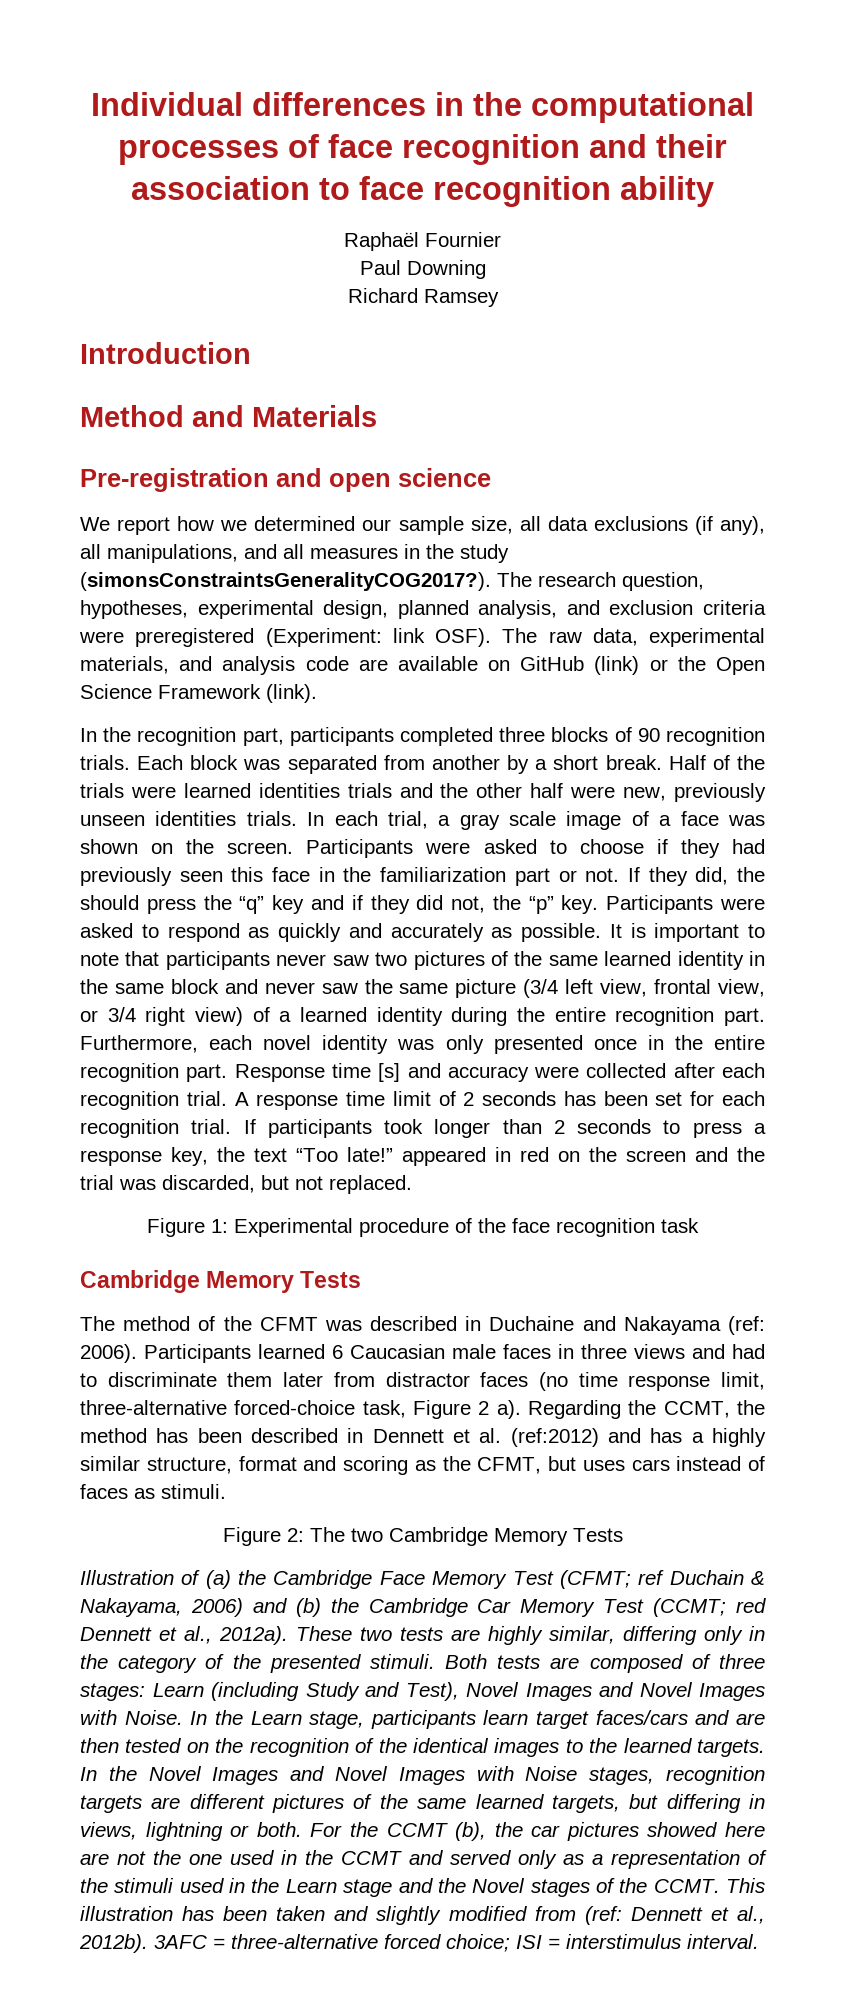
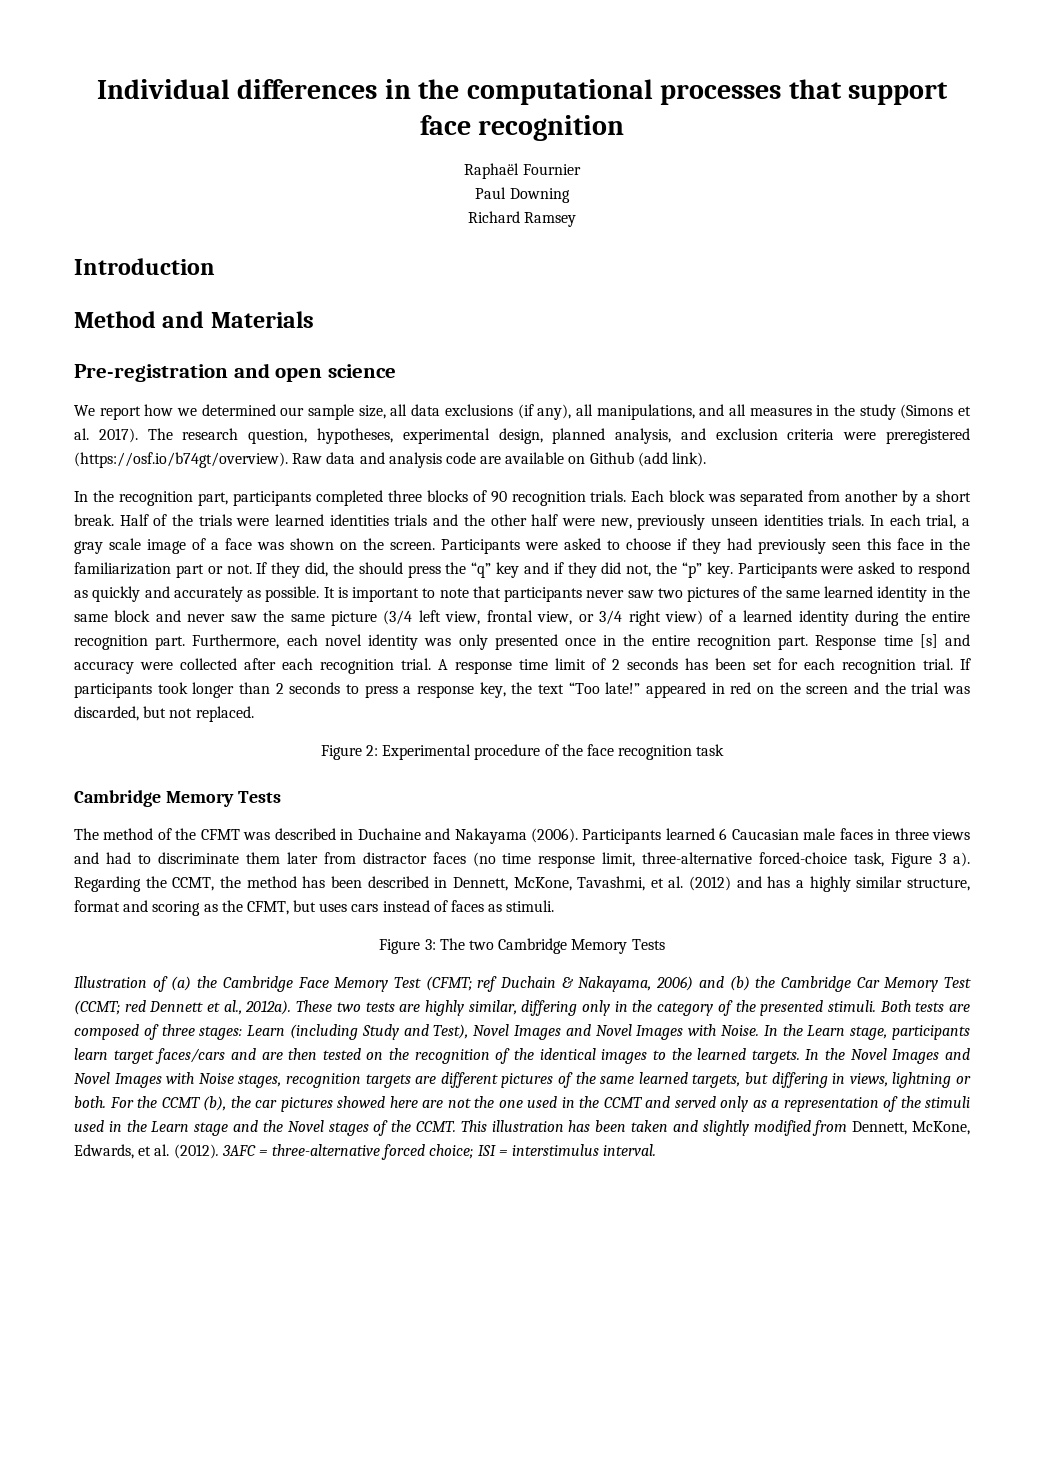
[288,134,727,165] [131,176,714,207] of face recognition and their association to face recognition ability -> [788,79,949,105] [419,115,625,141] that support face recognition
[80,572,491,591] (simonsConstraintsGeneralityCOG2017?). -> [900,404,971,419] [74,428,138,443] (Simons et al. 2017).
[265,628,765,647] [80,656,169,674] (Experiment: link OSF). The raw data, experimental materials, -> [74,452,356,468] (https://osf.io/b74gt/overview). Raw data
[520,656,765,675] [80,684,317,703] GitHub (link) or the Open Science Framework (link). -> [589,452,707,467] Github (add link).
[211,1219,228,1233] 1: -> [365,745,378,756] 2:
[728,1316,765,1335] [80,1344,137,1363] (ref: 2006). -> [530,828,578,843] (2006).
[478,1401,490,1415] 2 -> [939,853,947,864] 3
[372,1428,599,1447] Dennett et al. (ref:2012) -> [452,876,732,891] Dennett, McKone, Tavashmi, et al. (2012)
[286,1528,304,1542] 2: -> [424,939,436,950] 3:
[584,1906,765,1925] [79,1934,148,1953] (ref: Dennett et al., 2012b). -> [852,1121,971,1135] [74,1144,219,1159] Dennett, McKone, Edwards, et al. (2012).

